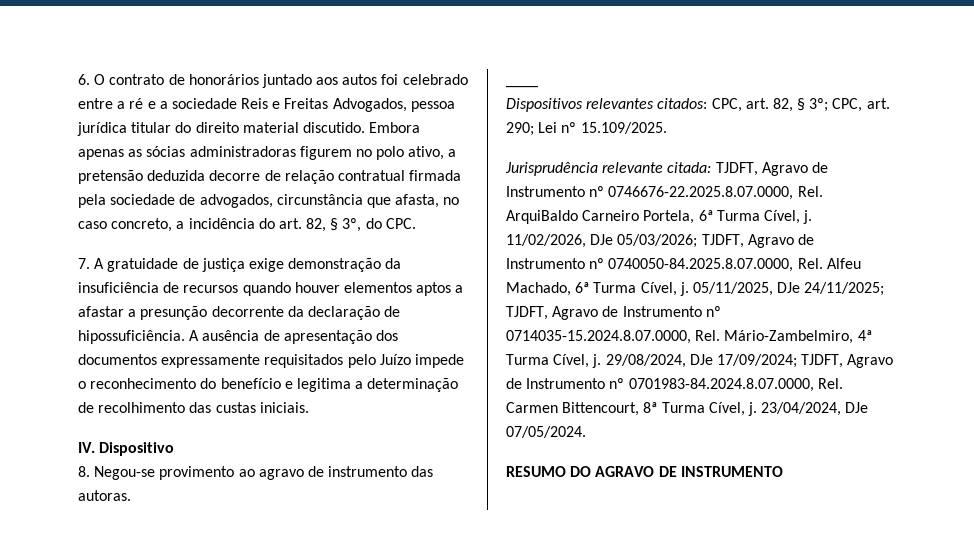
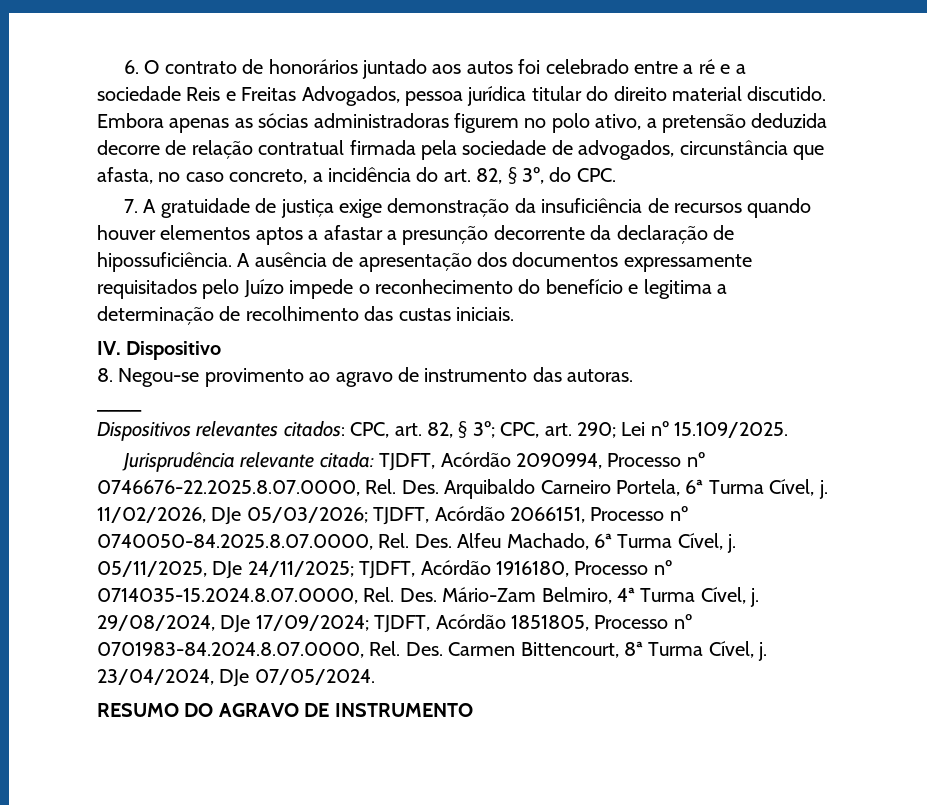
[761,162,828,176] [506,186,585,197] Agravo de Instrumento -> [440,452,682,469] Acórdão 2090994, Processo
[506,210,578,224] ArquiBaldo -> [401,479,536,499] Des. Arquibaldo
[747,234,814,248] [506,258,585,269] Agravo de Instrumento -> [434,506,665,523] Acórdão 2066151, Processo
(823, 263) none -> [414,534,452,548] Des.
[552,306,721,320] [506,330,854,344] Agravo de Instrumento nº 0714035-15.2024.8.07.0000, Rel. Mário-Zambelmiro, -> [420,560,672,577] [97,587,612,604] Acórdão 1916180, Processo nº 0714035-15.2024.8.07.0000, Rel. Des. Mário-Zam Belmiro,
[847,354,894,368] [506,378,606,389] Agravo de Instrumento -> [435,614,669,631] Acórdão 1851805, Processo
(843, 383) none -> [405,642,443,656] Des.

